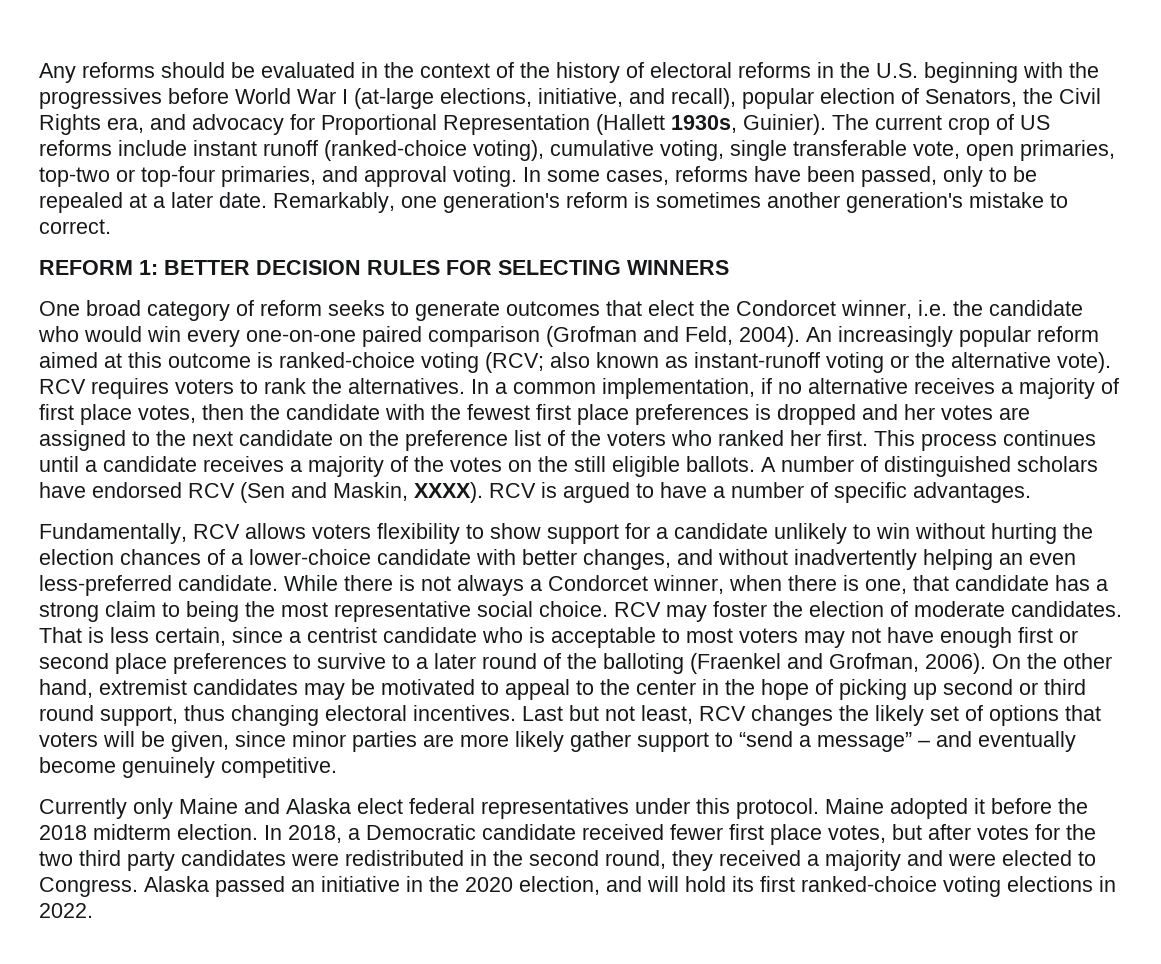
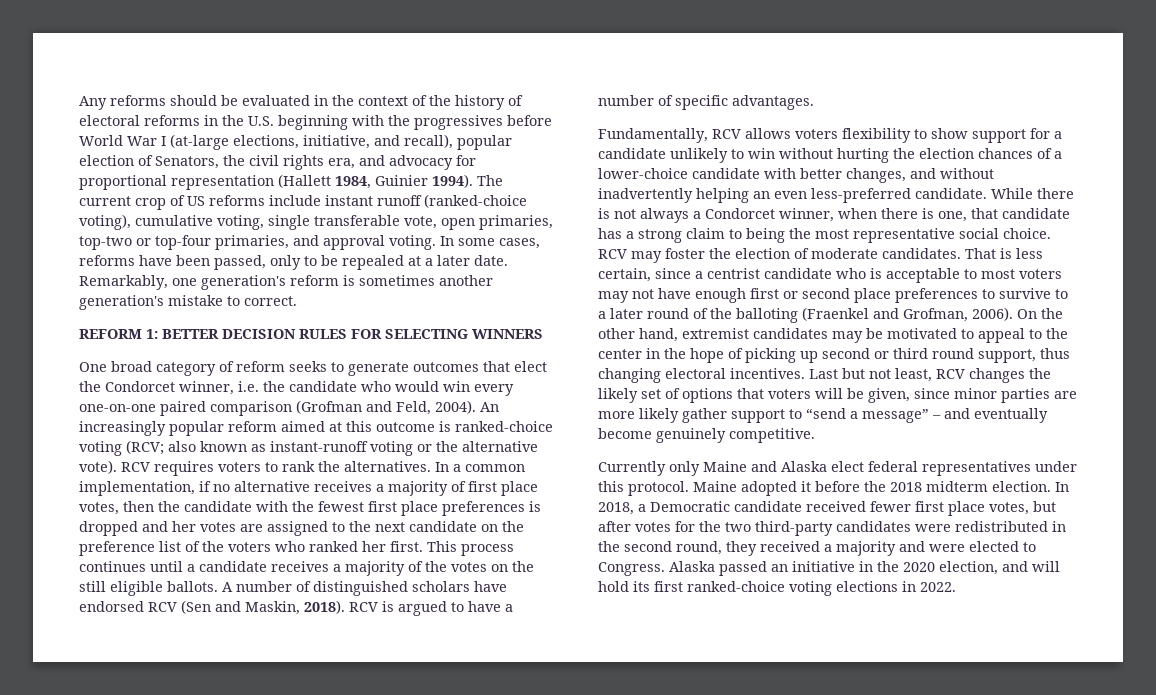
[1059,88,1101,104] [39,114,101,135] Civil Rights -> [249,155,324,170] civil rights
[321,114,826,135] Proportional Representation (Hallett 1930s, Guinier). -> [79,174,473,190] proportional representation (Hallett 1984, Guinier 1994).
[414,482,483,503] XXXX). -> [304,600,345,614] 2018).
[79,850,175,871] third party -> [755,521,833,536] third-party

